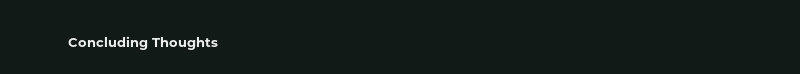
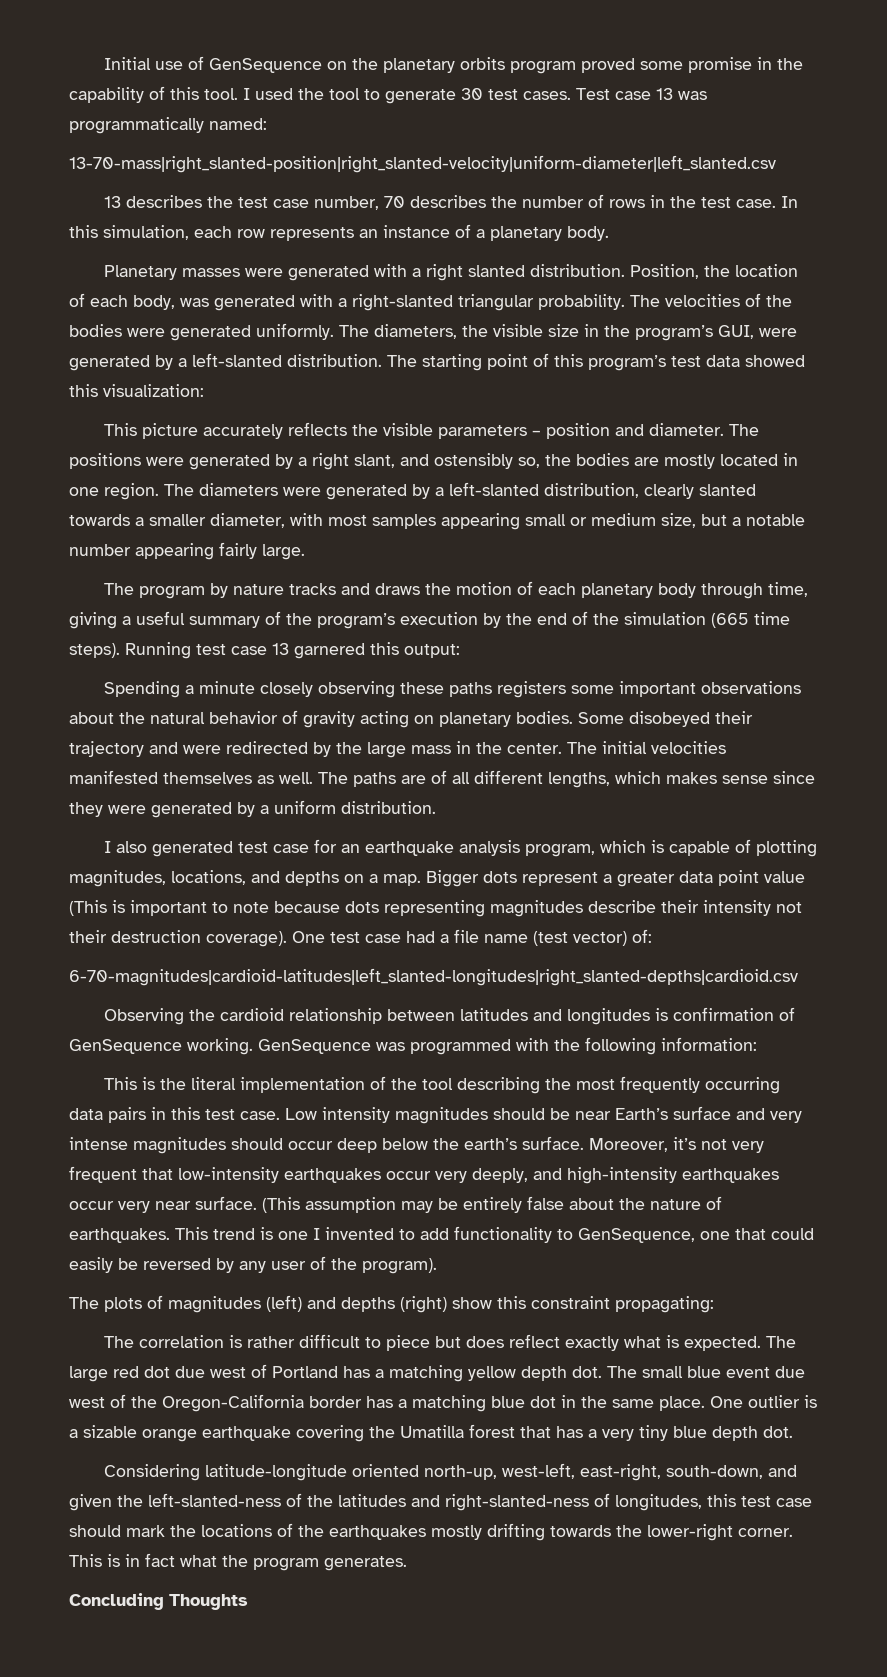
(68, 43) none -> [104,56,804,74] [69,86,707,104] [69,117,267,134] [69,155,776,173] [104,194,799,210] [69,224,609,241] [104,264,799,281] [69,293,792,311] [69,323,797,341] [69,353,805,371] [69,384,204,397] [104,422,760,439] [69,453,798,470] [69,482,756,500] [69,513,805,530] [69,542,305,560] [104,581,809,599] [69,611,790,629] [69,642,460,659] [104,681,802,698] [69,710,753,728] [69,741,726,758] [69,770,815,788] [69,800,436,818] [104,839,818,857] [69,870,805,887] [69,900,802,917] [69,929,652,947] [69,968,798,986] [104,1007,796,1025] [69,1037,757,1055] [104,1076,781,1094] [69,1106,802,1124] [69,1136,764,1154] [69,1166,779,1184] [69,1196,722,1213] [69,1226,814,1243] [69,1256,437,1274] [69,1295,714,1313] [104,1334,797,1351] [69,1364,805,1382] [69,1394,817,1412] [69,1424,793,1442] [104,1463,798,1481] [69,1493,812,1511] [69,1523,793,1541] [69,1553,407,1571] Initial use of GenSequence on the planetary orbits program proved some promise in the capability of this tool. I used the tool to generate 30 test cases. Test case 13 was programmatically named: // 13-70-mass|right_slanted-position|right_slanted-velocity|uniform-diameter|left_slanted.csv // 13 describes the test case number, 70 describes the number of rows in the test case. In this simulation, each row represents an instance of a planetary body. // Planetary masses were generated with a right slanted distribution. Position, the location of each body, was generated with a right-slanted triangular probability. The velocities of the bodies were generated uniformly. The diameters, the visible size in the program’s GUI, were generated by a left-slanted distribution. The starting point of this program’s test data showed this visualization: // This picture accurately reflects the visible parameters – position and diameter. The positions were generated by a right slant, and ostensibly so, the bodies are mostly located in one region. The diameters were generated by a left-slanted distribution, clearly slanted towards a smaller diameter, with most samples appearing small or medium size, but a notable number appearing fairly large. // The program by nature tracks and draws the motion of each planetary body through time, giving a useful summary of the program’s execution by the end of the simulation (665 time steps). Running test case 13 garnered this output: // Spending a minute closely observing these paths registers some important observations about the natural behavior of gravity acting on planetary bodies. Some disobeyed their trajectory and were redirected by the large mass in the center. The initial velocities manifested themselves as well. The paths are of all different lengths, which makes sense since they were generated by a uniform distribution. // I also generated test case for an earthquake analysis program, which is capable of plotting magnitudes, locations, and depths on a map. Bigger dots represent a greater data point value (This is important to note because dots representing magnitudes describe their intensity not their destruction coverage). One test case had a file name (test vector) of: // 6-70-magnitudes|cardioid-latitudes|left_slanted-longitudes|right_slanted-depths|cardioid.csv // Observing the cardioid relationship between latitudes and longitudes is confirmation of GenSequence working. GenSequence was programmed with the following information: // This is the literal implementation of the tool describing the most frequently occurring data pairs in this test case. Low intensity magnitudes should be near Earth’s surface and very intense magnitudes should occur deep below the earth’s surface. Moreover, it’s not very frequent that low-intensity earthquakes occur very deeply, and high-intensity earthquakes occur very near surface. (This assumption may be entirely false about the nature of earthquakes. This trend is one I invented to add functionality to GenSequence, one that could easily be reversed by any user of the program). // The plots of magnitudes (left) and depths (right) show this constraint propagating: // The correlation is rather difficult to piece but does reflect exactly what is expected. The large red dot due west of Portland has a matching yellow depth dot. The small blue event due west of the Oregon-California border has a matching blue dot in the same place. One outlier is a sizable orange earthquake covering the Umatilla forest that has a very tiny blue depth dot. // Considering latitude-longitude oriented north-up, west-left, east-right, south-down, and given the left-slanted-ness of the latitudes and right-slanted-ness of longitudes, this test case should mark the locations of the earthquakes mostly drifting towards the lower-right corner. This is in fact what the program generates. //

